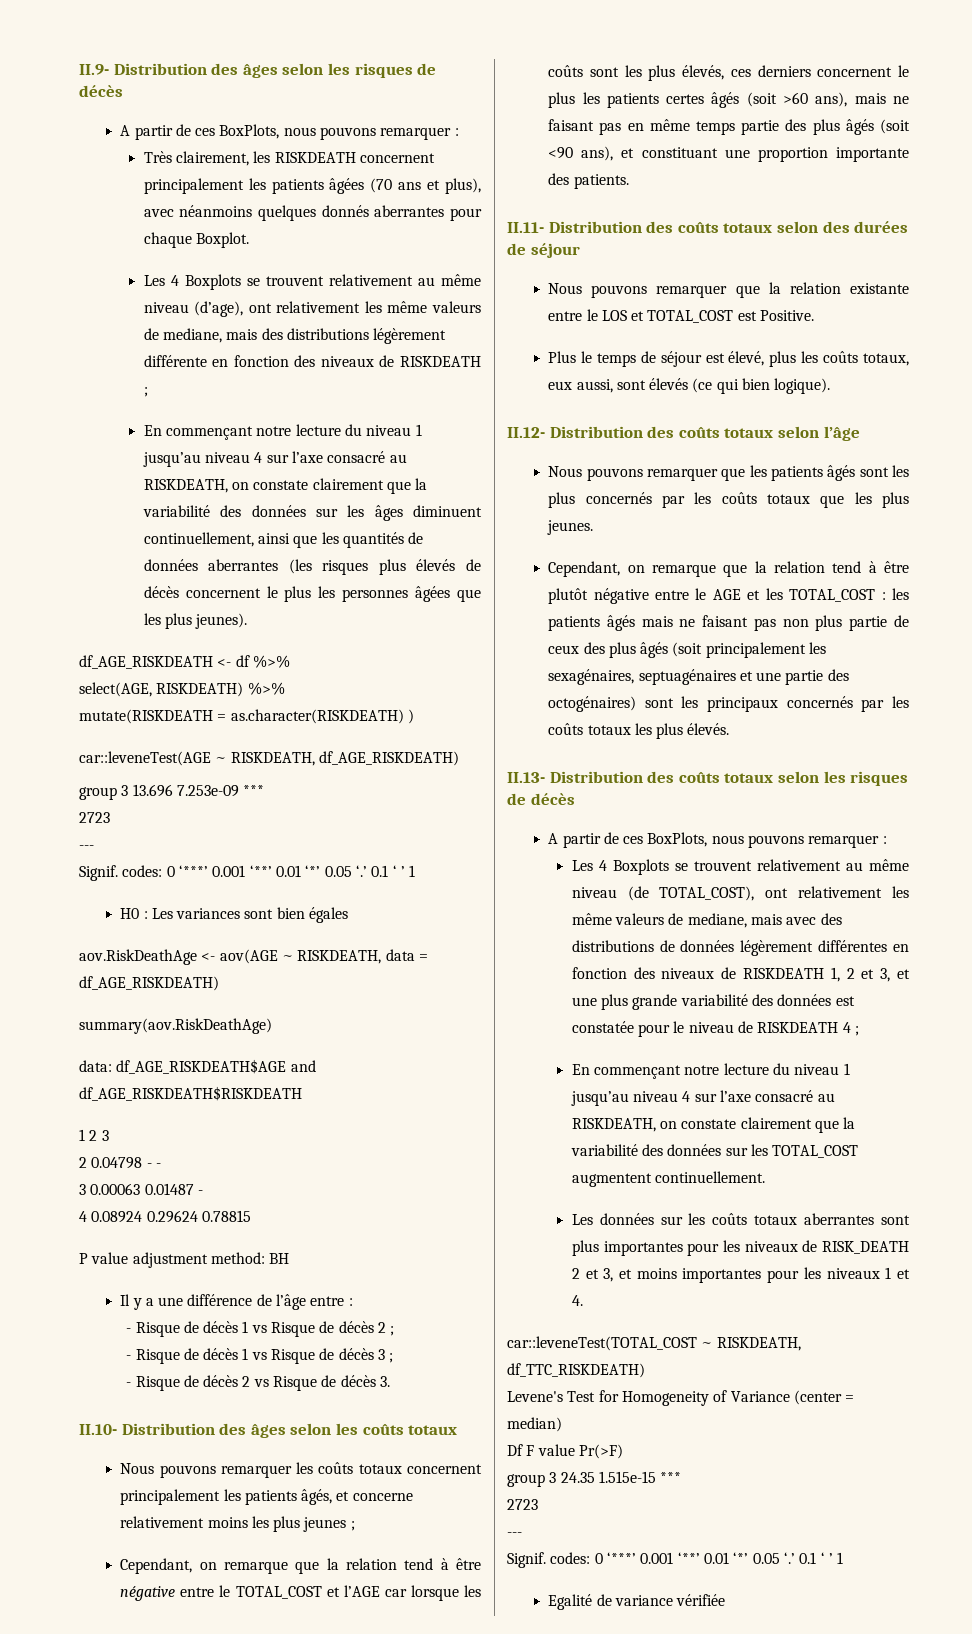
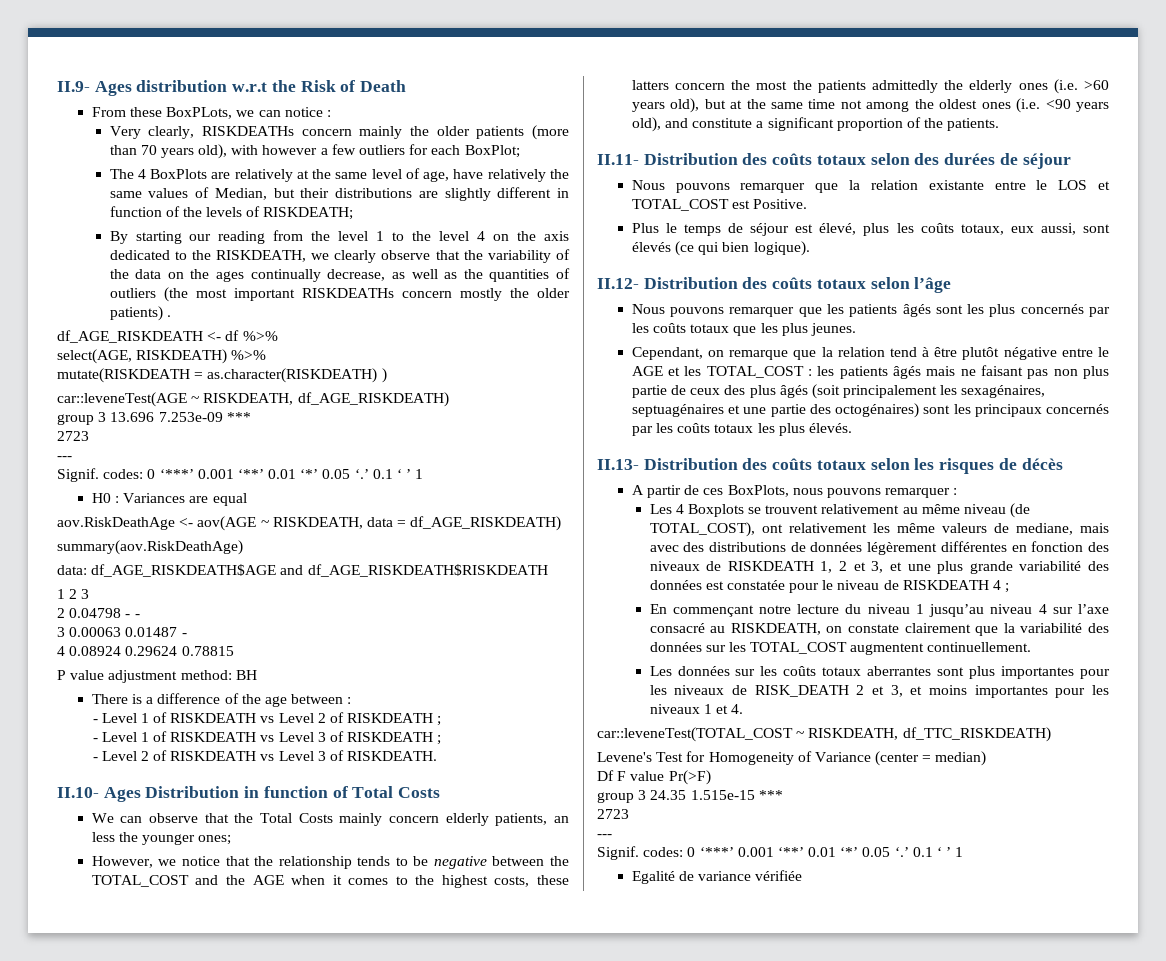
[113,63,437,78] [79,85,123,97] [120,124,459,140] [143,151,436,166] [143,178,481,194] [143,205,483,221] [143,232,250,248] [143,274,481,290] [143,301,482,317] [143,328,447,344] [143,355,482,367] [143,387,148,397] [143,424,422,440] [142,451,407,467] [143,478,428,494] [142,505,482,521] [143,532,424,548] [143,559,482,575] [143,586,481,602] [143,613,248,629] Distribution des âges selon les risques de décès // A partir de ces BoxPlots, nous pouvons remarquer : // Très clairement, les RISKDEATH concernent principalement les patients âgées (70 ans et plus), avec néanmoins quelques donnés aberrantes pour chaque Boxplot. // Les 4 Boxplots se trouvent relativement au même niveau (d’age), ont relativement les même valeurs de mediane, mais des distributions légèrement différente en fonction des niveaux de RISKDEATH ; // En commençant notre lecture du niveau 1 jusqu’au niveau 4 sur l’axe consacré au RISKDEATH, on constate clairement que la variabilité des données sur les âges diminuent continuellement, ainsi que les quantités de données aberrantes (les risques plus élevés de décès concernent le plus les personnes âgées que les plus jeunes). -> [94,80,407,96] [91,107,331,119] [109,125,569,140] [109,144,520,159] [109,168,569,182] [109,187,569,201] [109,206,354,220] [109,230,569,244] [109,249,570,263] [109,268,571,282] [109,287,570,302] [109,306,171,321] Ages distribution w.r.t the Risk of Death // From these BoxPLots, we can notice : // Very clearly, RISKDEATHs concern mainly the older patients (more than 70 years old), with however a few outliers for each BoxPlot; // The 4 BoxPlots are relatively at the same level of age, have relatively the same values of Median, but their distributions are slightly different in function of the levels of RISKDEATH; // By starting our reading from the level 1 to the level 4 on the axis dedicated to the RISKDEATH, we clearly observe that the variability of the data on the ages continually decrease, as well as the quantities of outliers (the most important RISKDEATHs concern mostly the older patients) .
[151,907,349,923] Les variances sont bien égales -> [123,493,247,506] Variances are equal
[120,1294,353,1310] [126,1321,395,1337] [126,1348,394,1364] [126,1375,391,1391] [79,1423,458,1438] [120,1462,482,1478] [120,1489,413,1505] [120,1516,355,1532] [120,1558,482,1574] [120,1585,482,1601] [548,65,909,81] [548,92,910,108] [548,119,910,135] [548,146,909,162] [548,173,570,185] Il y a une différence de l’âge entre : // - Risque de décès 1 vs Risque de décès 2 ; // - Risque de décès 1 vs Risque de décès 3 ; // - Risque de décès 2 vs Risque de décès 3. // II.10- Distribution des âges selon les coûts totaux // Nous pouvons remarquer les coûts totaux concernent principalement les patients âgés, et concerne relativement moins les plus jeunes ; // Cependant, on remarque que la relation tend à être négative entre le TOTAL_COST et l’AGE car lorsque les coûts sont les plus élevés, ces derniers concernent le plus les patients certes âgés (soit >60 ans), mais ne faisant pas en même temps partie des plus âgés (soit <90 ans), et constituant une proportion importante des -> [91,693,352,707] [92,712,442,726] [92,731,442,745] [92,750,438,761] [57,786,441,802] [91,813,569,826] [91,832,232,845] [91,856,570,869] [91,875,570,888] [631,79,1109,94] [631,98,1109,113] [631,117,944,132] There is a difference of the age between : // - Level 1 of RISKDEATH vs Level 2 of RISKDEATH ; // - Level 1 of RISKDEATH vs Level 3 of RISKDEATH ; // - Level 2 of RISKDEATH vs Level 3 of RISKDEATH. // II.10- Ages Distribution in function of Total Costs // We can observe that the Total Costs mainly concern elderly patients, an less the younger ones; // However, we notice that the relationship tends to be negative between the TOTAL_COST and the AGE when it comes to the highest costs, these latters concern the most the patients admittedly the elderly ones (i.e. >60 years old), but at the same time not among the oldest ones (i.e. <90 years old), and constitute a significant proportion of the

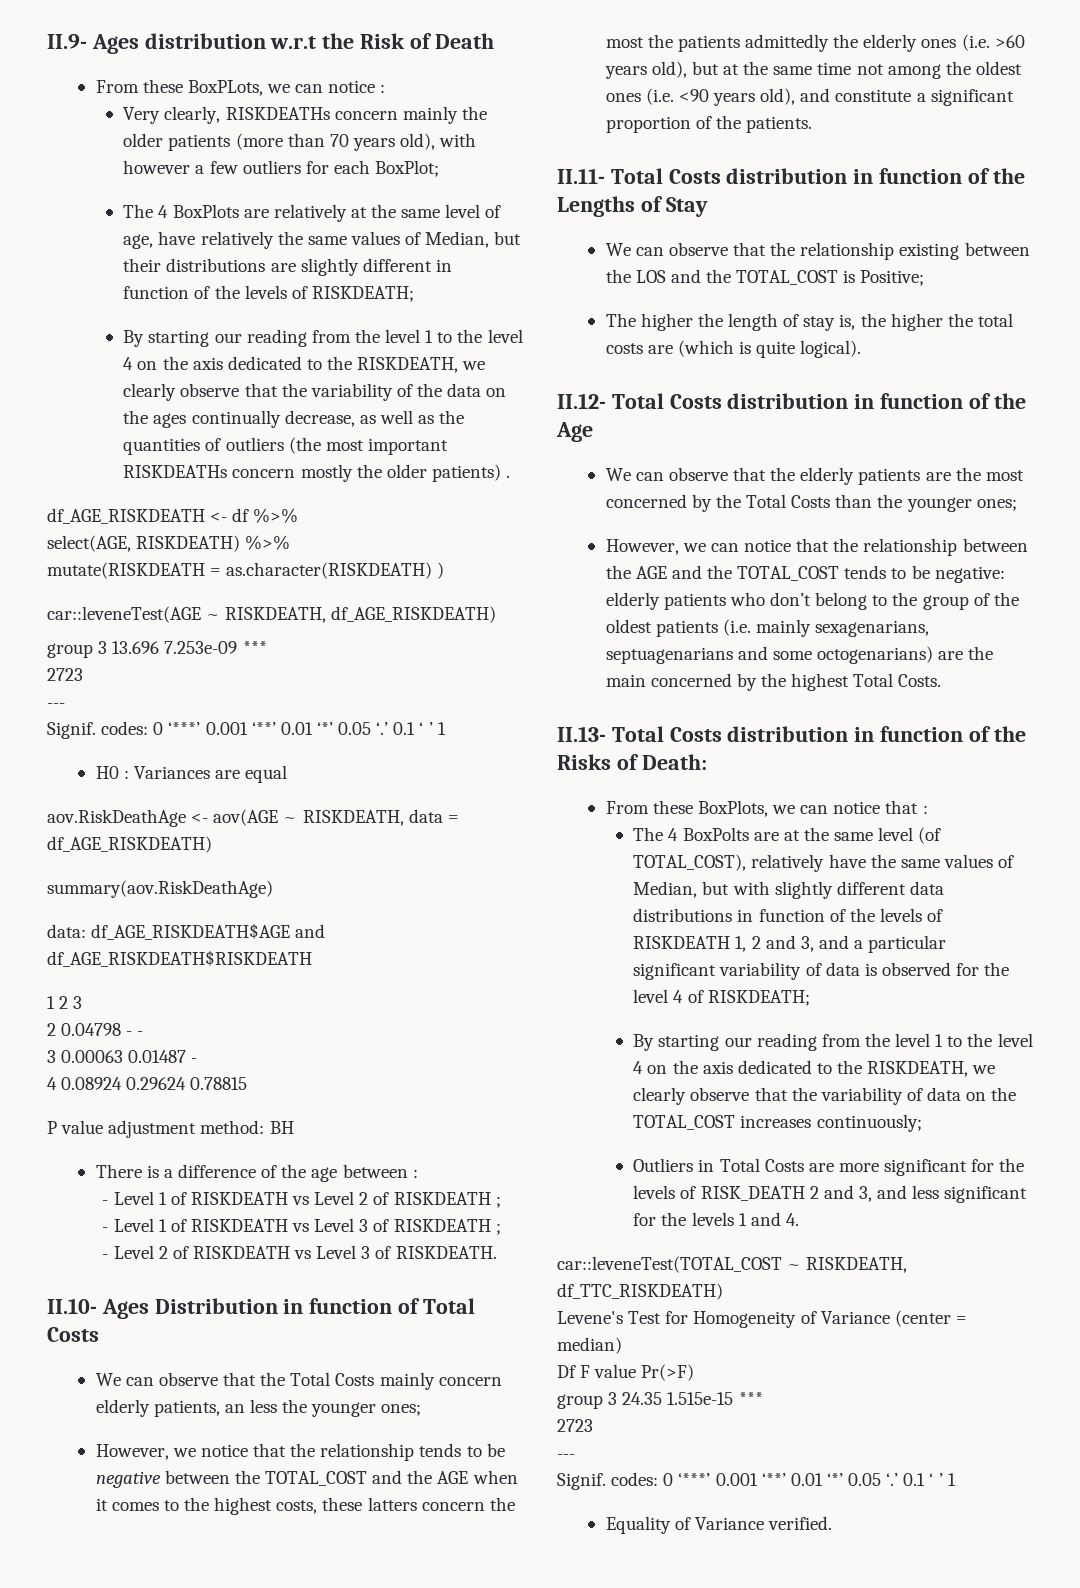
[643,153,1071,169] [631,180,1110,193] [631,199,808,211] [631,223,1110,236] [631,241,810,256] [597,277,952,293] [631,304,1110,317] [631,323,856,336] [631,347,1109,360] [631,365,1109,379] [631,384,1046,399] [631,403,1109,418] [631,423,852,436] [597,458,1063,474] [631,485,958,498] [649,503,1031,518] [649,522,1109,537] [649,541,1109,555] [649,561,1110,574] [649,580,1010,593] [649,604,1109,617] [649,623,1109,636] [649,642,1032,655] [649,666,1110,679] [649,685,1109,698] [649,704,728,714] Distribution des coûts totaux selon des durées de séjour // Nous pouvons remarquer que la relation existante entre le LOS et TOTAL_COST est Positive. // Plus le temps de séjour est élevé, plus les coûts totaux, eux aussi, sont élevés (ce qui bien logique). // II.12- Distribution des coûts totaux selon l’âge // Nous pouvons remarquer que les patients âgés sont les plus concernés par les coûts totaux que les plus jeunes. // Cependant, on remarque que la relation tend à être plutôt négative entre le AGE et les TOTAL_COST : les patients âgés mais ne faisant pas non plus partie de ceux des plus âgés (soit principalement les sexagénaires, septuagénaires et une partie des octogénaires) sont les principaux concernés par les coûts totaux les plus élevés. // II.13- Distribution des coûts totaux selon les risques de décès // A partir de ces BoxPlots, nous pouvons remarquer : // Les 4 Boxplots se trouvent relativement au même niveau (de TOTAL_COST), ont relativement les même valeurs de mediane, mais avec des distributions de données légèrement différentes en fonction des niveaux de RISKDEATH 1, 2 et 3, et une plus grande variabilité des données est constatée pour le niveau de RISKDEATH 4 ; // En commençant notre lecture du niveau 1 jusqu’au niveau 4 sur l’axe consacré au RISKDEATH, on constate clairement que la variabilité des données sur les TOTAL_COST augmentent continuellement. // Les données sur les coûts totaux aberrantes sont plus importantes pour les niveaux de RISK_DEATH 2 et 3, et moins importantes pour les niveaux 1 et -> [610,168,1025,184] [557,196,708,217] [605,242,1030,260] [605,269,925,286] [605,313,1013,331] [605,340,862,358] [557,393,1026,409] [556,422,593,442] [605,467,1024,485] [605,494,1017,512] [605,538,1028,556] [605,565,1005,583] [605,592,1019,610] [605,619,930,637] [605,646,994,664] [605,673,942,691] [557,726,1026,742] [557,754,707,770] [605,800,928,817] [633,827,942,844] [633,854,1015,872] [633,881,944,899] [633,908,944,922] [633,935,947,953] [633,962,1010,980] [633,989,810,1006] [633,1033,1033,1051] [633,1060,996,1077] [633,1087,1017,1105] [633,1114,922,1132] [633,1158,1025,1176] [633,1185,1028,1203] [633,1212,781,1226] Total Costs distribution in function of the Lengths of Stay // We can observe that the relationship existing between the LOS and the TOTAL_COST is Positive; // The higher the length of stay is, the higher the total costs are (which is quite logical). // II.12- Total Costs distribution in function of the Age // We can observe that the elderly patients are the most concerned by the Total Costs than the younger ones; // However, we can notice that the relationship between the AGE and the TOTAL_COST tends to be negative: elderly patients who don’t belong to the group of the oldest patients (i.e. mainly sexagenarians, septuagenarians and some octogenarians) are the main concerned by the highest Total Costs. // II.13- Total Costs distribution in function of the Risks of Death: // From these BoxPlots, we can notice that : // The 4 BoxPolts are at the same level (of TOTAL_COST), relatively have the same values of Median, but with slightly different data distributions in function of the levels of RISKDEATH 1, 2 and 3, and a particular significant variability of data is observed for the level 4 of RISKDEATH; // By starting our reading from the level 1 to the level 4 on the axis dedicated to the RISKDEATH, we clearly observe that the variability of data on the TOTAL_COST increases continuously; // Outliers in Total Costs are more significant for the levels of RISK_DEATH 2 and 3, and less significant for the levels 1 and
[631,870,803,884] Egalité de variance vérifiée -> [605,1516,832,1534] Equality of Variance verified.

